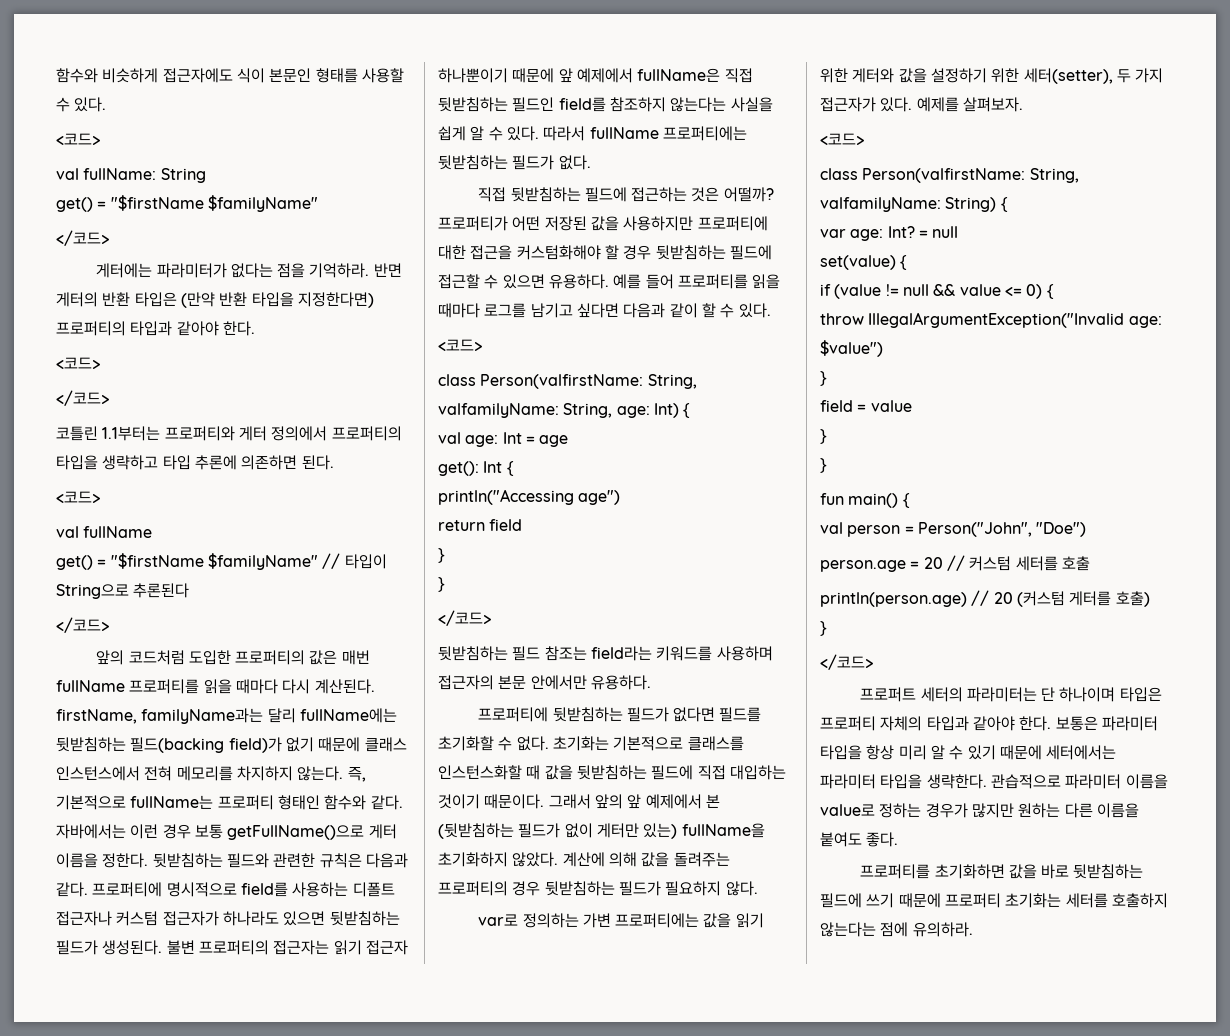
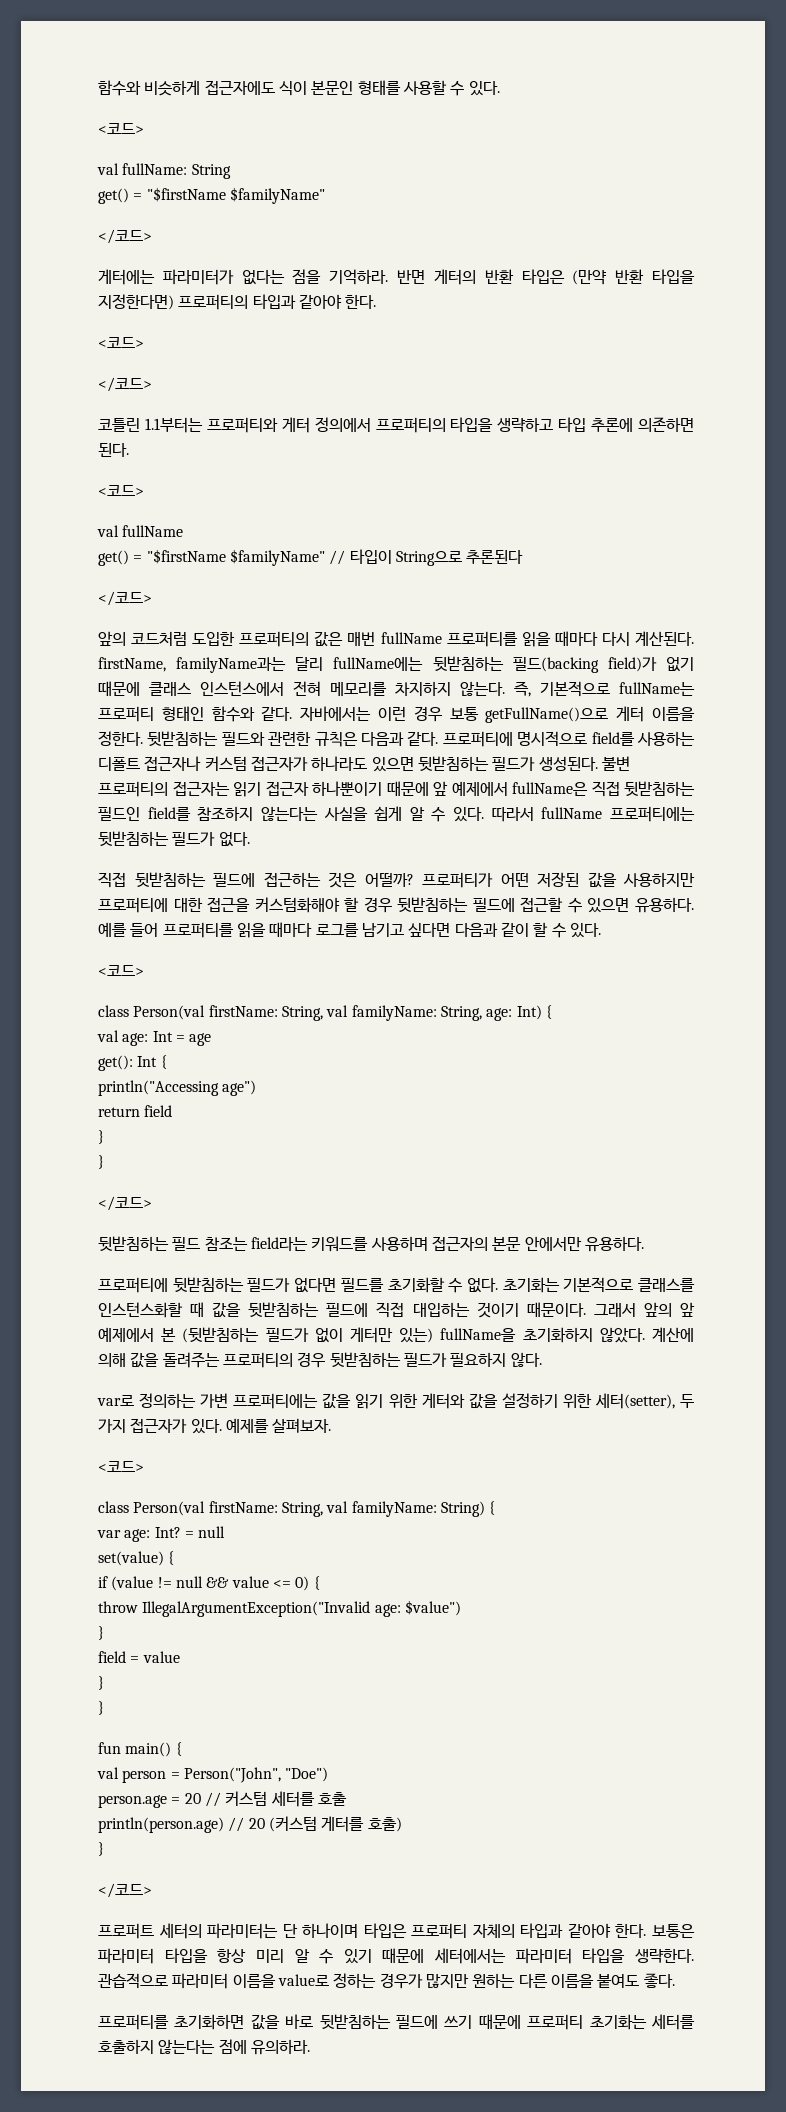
[480,374,697,389] [438,403,559,418] Person(valfirstName: String, valfamilyName: -> [133,1005,437,1021] Person(val firstName: String, val familyName:
[862,168,1079,183] [820,197,941,212] Person(valfirstName: String, valfamilyName: -> [133,1501,437,1517] Person(val firstName: String, val familyName:

